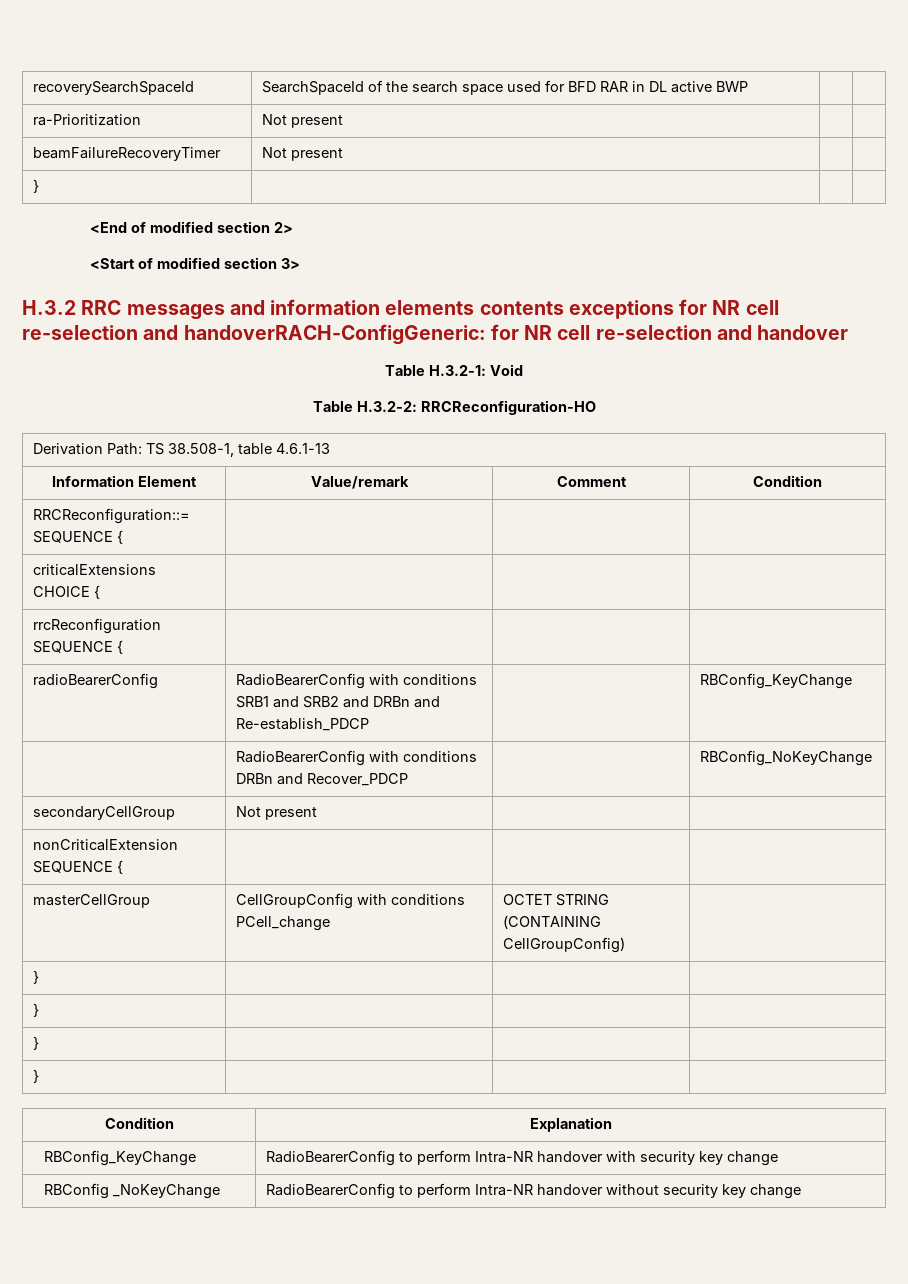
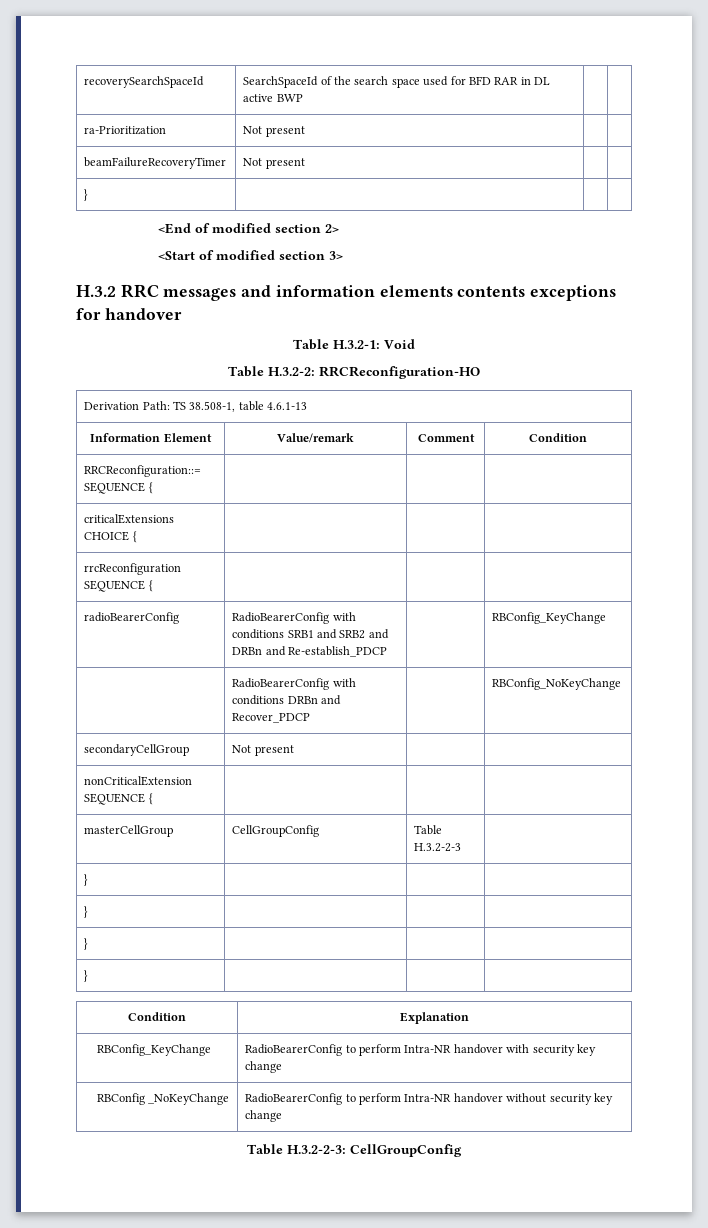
[712,300,779,315] [22,324,752,345] NR cell re-selection and handoverRACH-ConfigGeneric: for NR cell re-selection and -> (101, 314) none
[357,894,466,905] [236,916,331,931] [503,894,610,906] [503,915,602,929] [503,937,626,953] with conditions PCell_change | OCTET STRING (CONTAINING CellGroupConfig) -> [414,825,443,835] [414,843,462,852] | Table H.3.2-2-3
(802, 1191) none -> [247,1144,462,1157] // Table H.3.2-2-3: CellGroupConfig

